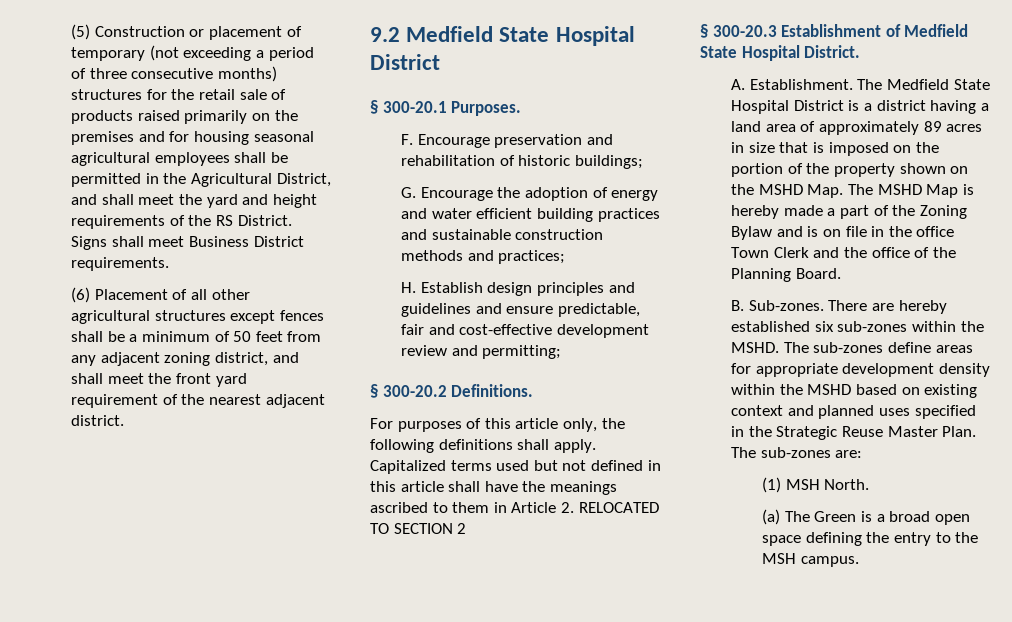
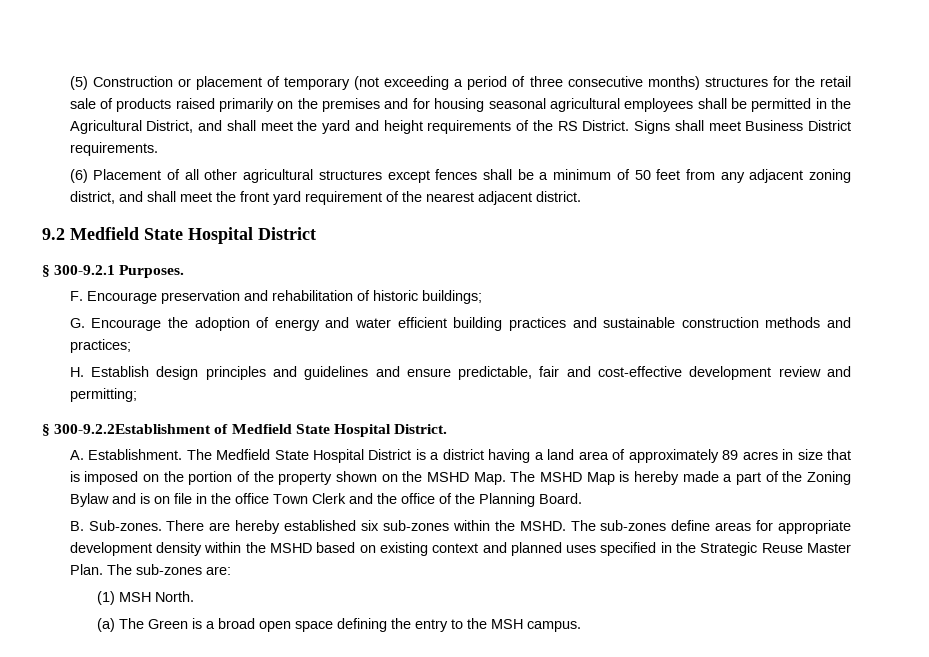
[382,101,447,113] 300-20.1 -> [54,265,116,275] 300-9.2.1
[382,384,534,397] [370,418,625,432] [370,439,596,453] [370,460,661,474] [370,481,617,495] [370,502,659,513] [370,523,467,534] [700,24,882,38] 300-20.2 Definitions. // For purposes of this article only, the following definitions shall apply. Capitalized terms used but not defined in this article shall have the meanings ascribed to them in Article 2. RELOCATED TO SECTION 2 // § 300-20.3 Establishment -> [54,424,212,434] 300-9.2.2Establishment

